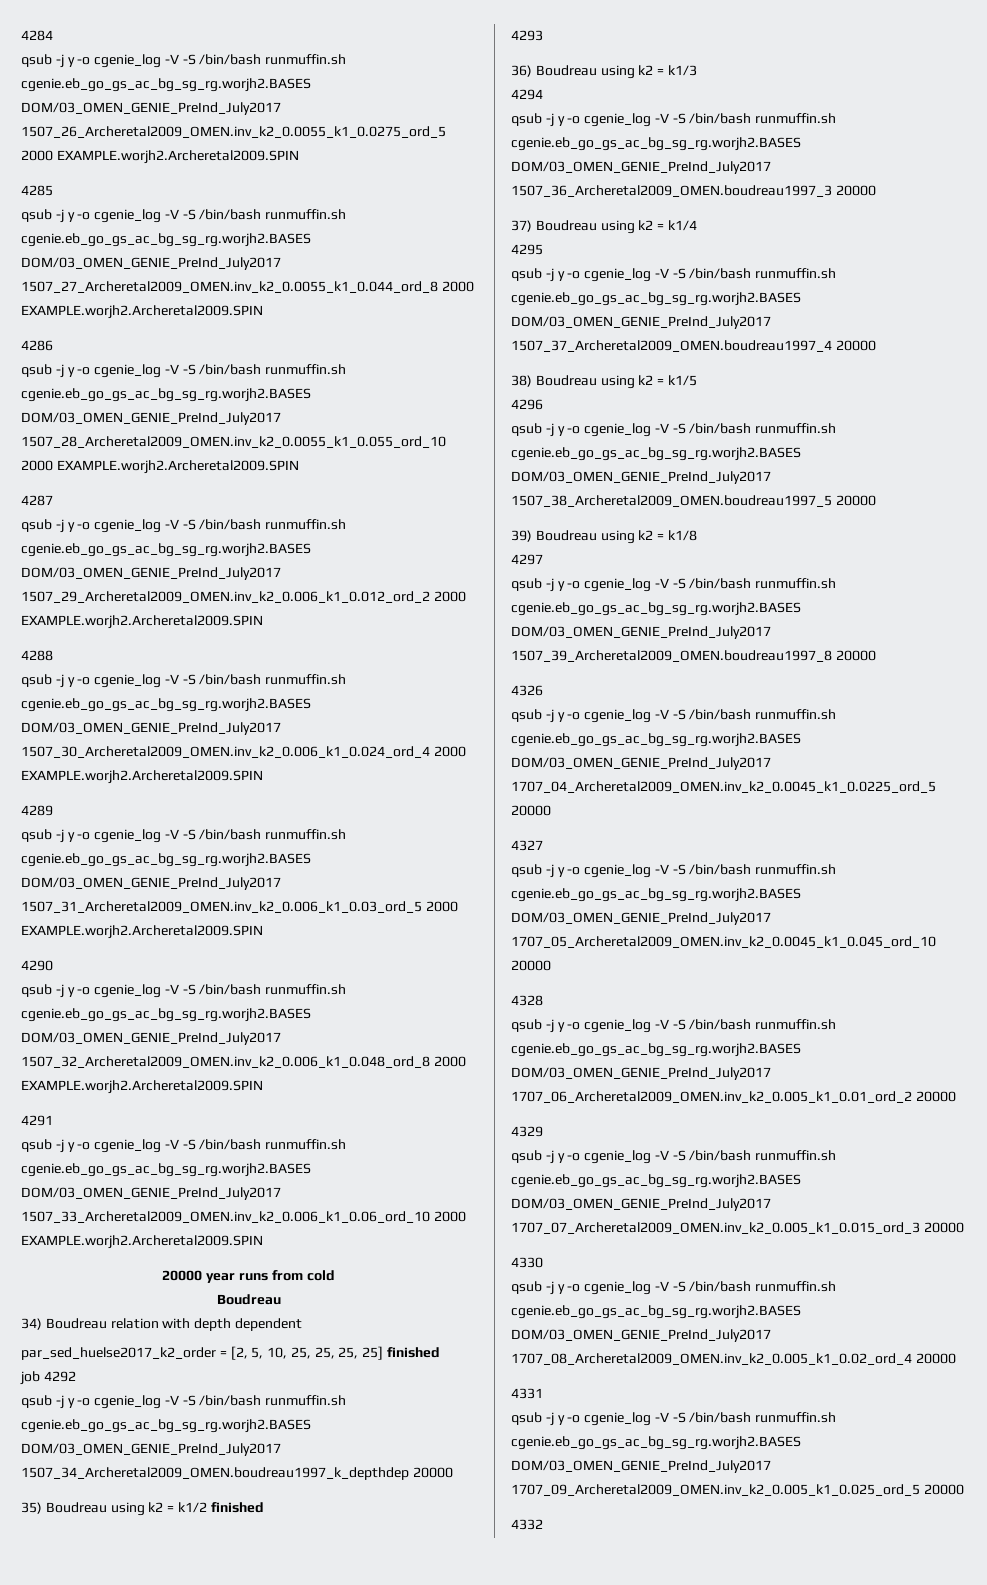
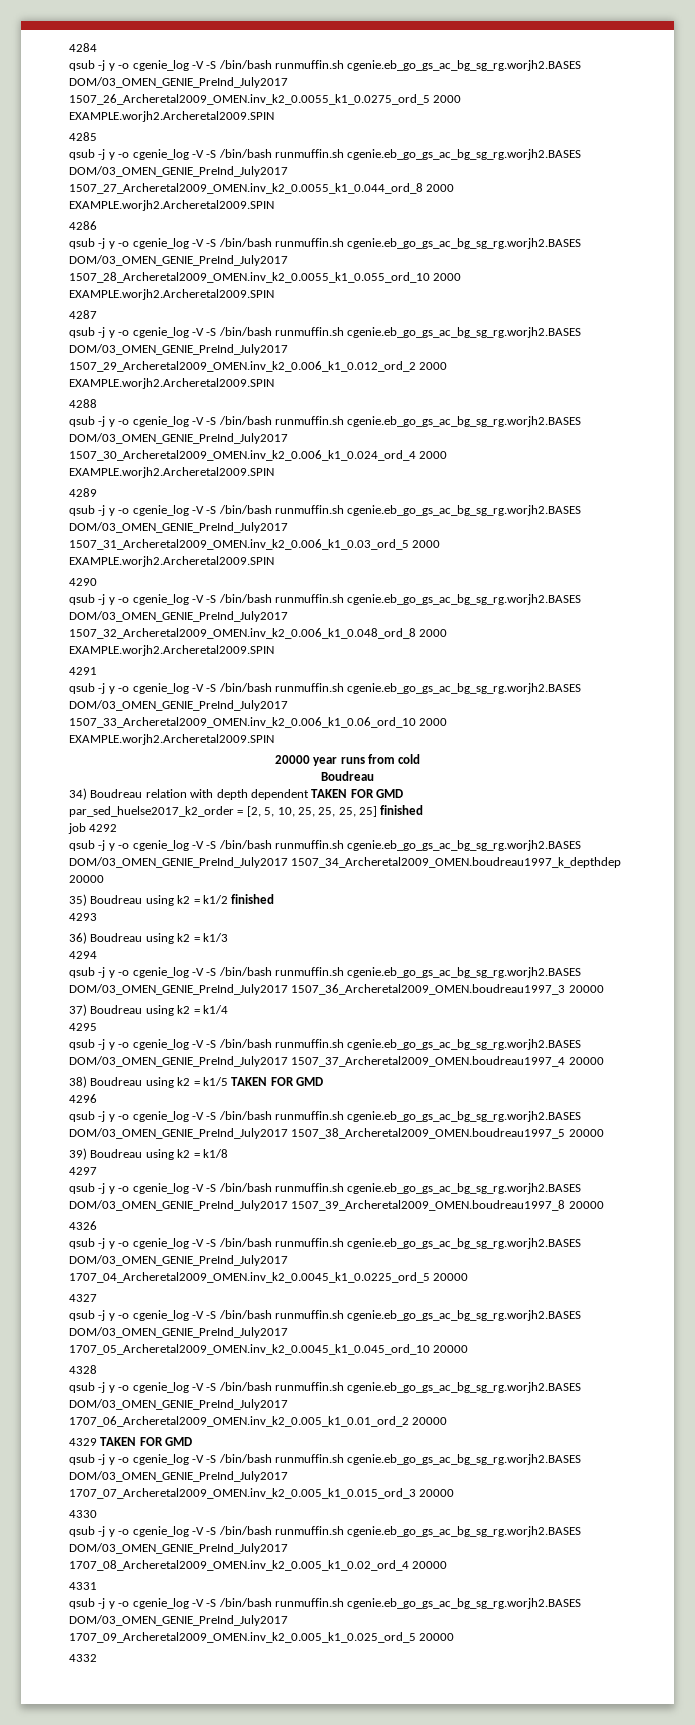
(302, 1324) none -> [311,789,403,798] TAKEN FOR GMD
(697, 380) none -> [231,1077,323,1086] TAKEN FOR GMD
(543, 1131) none -> [100,1437,193,1446] TAKEN FOR GMD

